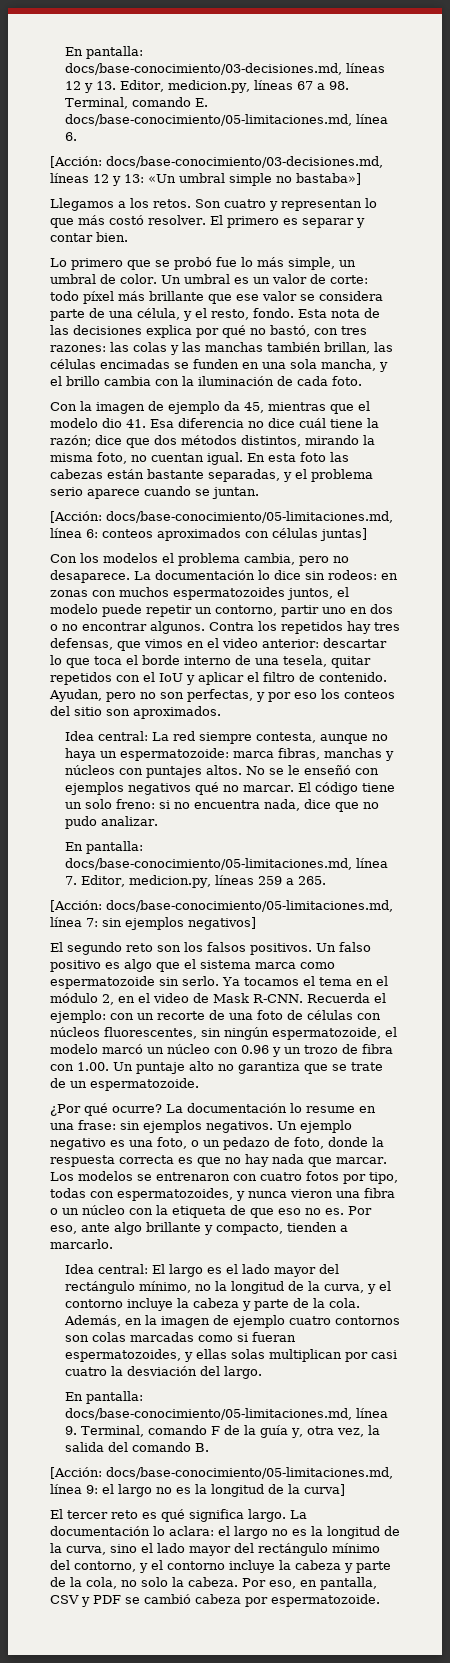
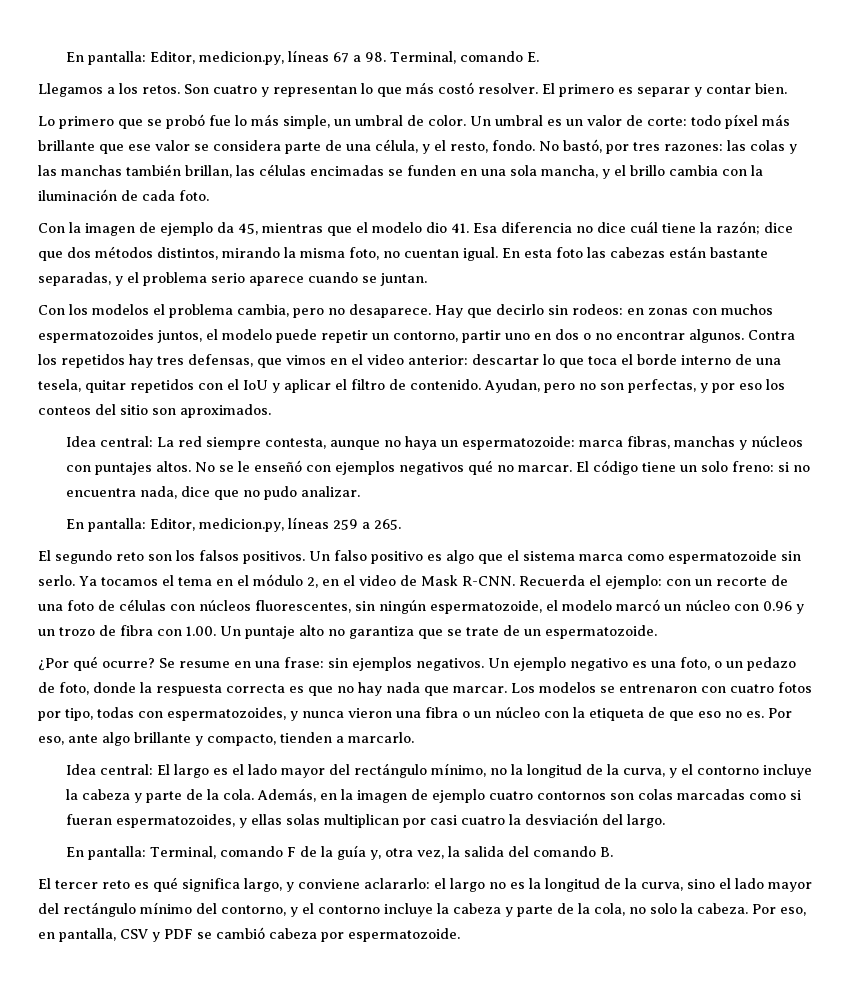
[64,46,143,59] [64,63,385,75] [64,81,116,93] En pantalla: docs/base-conocimiento/03-decisiones.md, líneas 12 y 13. -> [66,51,147,65] En pantalla:
[64,114,388,126] [64,132,77,141] [50,156,383,168] [50,173,361,186] docs/base-conocimiento/05-limitaciones.md, línea 6. // [Acción: docs/base-conocimiento/03-decisiones.md, líneas 12 y 13: «Un umbral simple no bastaba»] -> (540, 57) none
[298,308,380,318] [50,325,338,338] Esta nota de las decisiones explica por qué no bastó, con -> [539,139,629,154] No bastó, por
[50,511,393,523] [50,528,367,541] // [Acción: docs/base-conocimiento/05-limitaciones.md, línea 6: conteos aproximados con células juntas] -> (427, 279) none
[134,570,301,580] La documentación lo dice -> [435,304,544,318] Hay que decirlo
[64,858,388,870] [64,876,77,885] docs/base-conocimiento/05-limitaciones.md, línea 7. -> (147, 525) none
[50,900,393,912] [50,917,256,930] // [Acción: docs/base-conocimiento/05-limitaciones.md, línea 7: sin ejemplos negativos] -> (402, 524) none
[166,1103,302,1113] La documentación lo -> [159,658,175,668] Se
[64,1408,388,1420] [64,1426,77,1435] docs/base-conocimiento/05-limitaciones.md, línea 9. -> (147, 853) none
[50,1467,393,1479] [50,1484,345,1497] // [Acción: docs/base-conocimiento/05-limitaciones.md, línea 9: el largo no es la longitud de la curva] -> (614, 852) none
[248,1509,307,1522] [50,1526,214,1536] largo. La documentación lo aclara: -> [244,878,430,892] largo, y conviene aclararlo:

